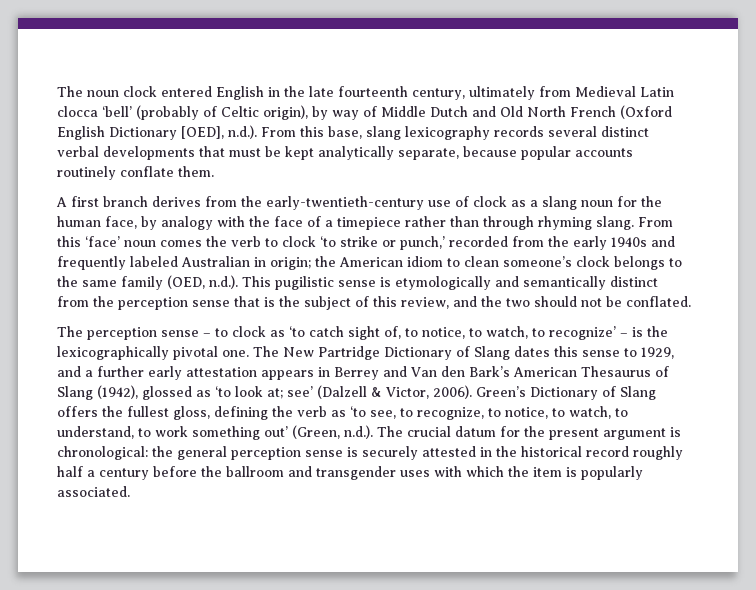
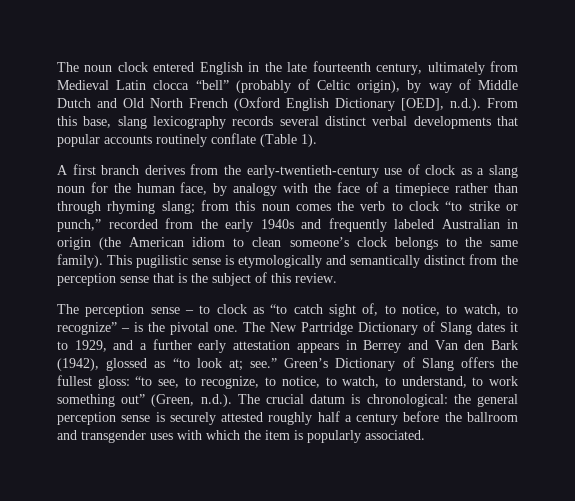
[102,106,132,117] ‘bell’ -> [195,80,229,90] “bell”
[229,146,517,160] must be kept analytically separate, because -> (518, 121) none
[178,166,214,177] them. -> [260,134,317,147] (Table 1).
[596,216,673,230] [57,236,120,247] slang. From this ‘face’ -> [161,200,256,214] slang; from this
[320,236,336,247] ‘to -> [445,201,463,211] “to
[400,236,445,250] punch,’ -> [57,219,101,232] punch,”
[270,256,336,270] origin; the -> [57,237,122,250] origin (the
[121,275,238,290] family (OED, n.d.). -> [57,254,103,268] family).
[401,296,691,309] review, and the two should not be conflated. -> [295,273,337,283] review.
[289,326,305,337] ‘to -> [270,304,288,314] “to
[549,326,616,340] recognize’ -> [57,322,117,335] recognize”
[57,346,169,360] lexicographically -> (165, 327) none
[554,346,620,357] this sense -> [510,322,518,332] it
[469,366,669,377] [57,386,93,400] Bark’s American Thesaurus of Slang -> [490,340,518,350] Bark
[215,386,231,397] ‘to -> [172,358,190,368] “to
[287,385,472,399] see’ (Dalzell & Victor, 2006). -> [249,358,277,368] see.”
[173,406,366,420] gloss, defining the verb as ‘to -> [97,376,153,389] gloss: “to
[264,426,288,437] out’ -> [121,394,146,404] out”
[500,426,666,440] for the present argument -> (346, 399) none
[480,446,629,457] in the historical record -> (264, 417) none

